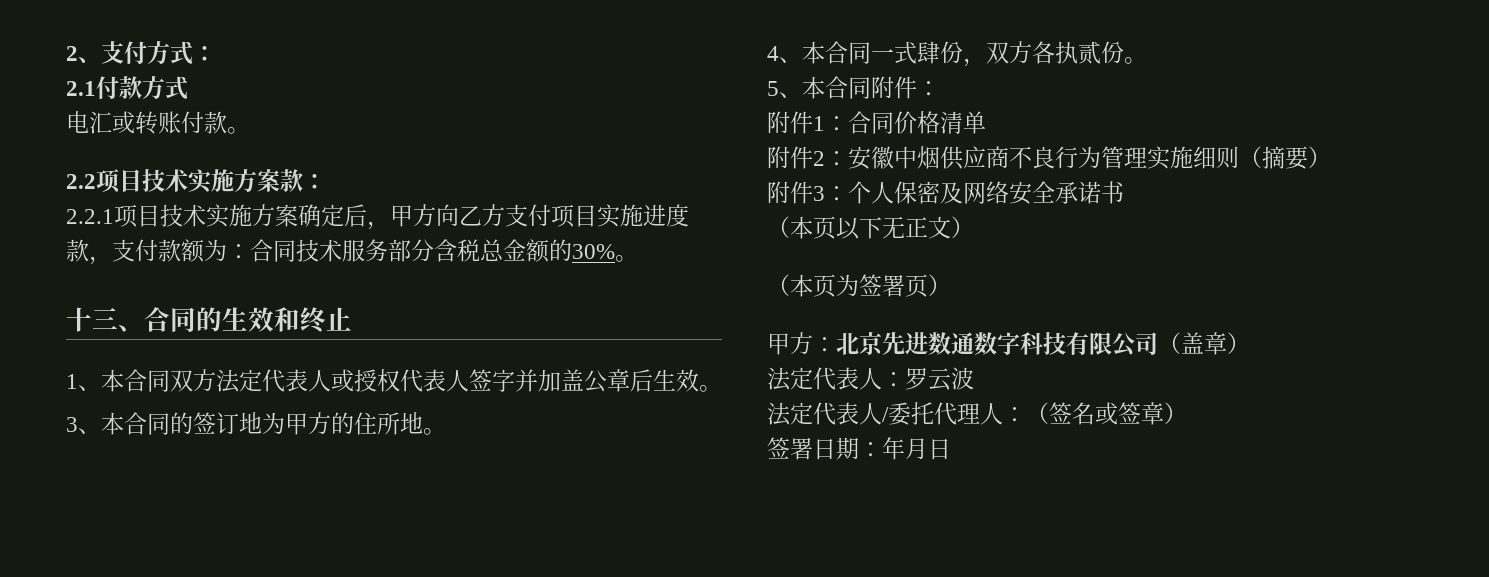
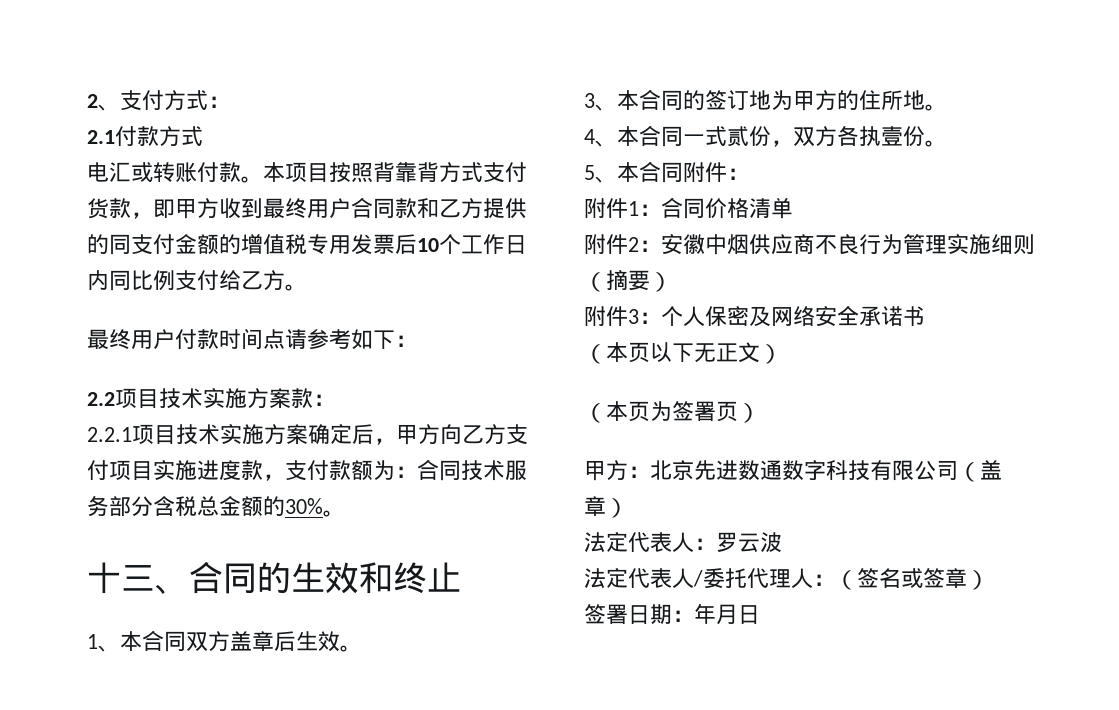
(250, 130) none -> [263,162,527,183] [87,197,527,219] [87,234,527,255] [87,270,307,291] [87,328,417,350] 本项目按照背靠背方式支付货款，即甲方收到最终用户合同款和乙方提供的同支付金额的增值税专用发票后10个工作日内同比例支付给乙方。 // 最终用户付款时间点请参考如下：
[216,369,607,393] 法定代表人或授权代表人签字并加盖公 -> [230,631,252,651] 盖
[917,41,940,64] 肆 -> [727,126,749,146] 贰
[1078,41,1101,65] 贰 -> [881,126,903,146] 壹

